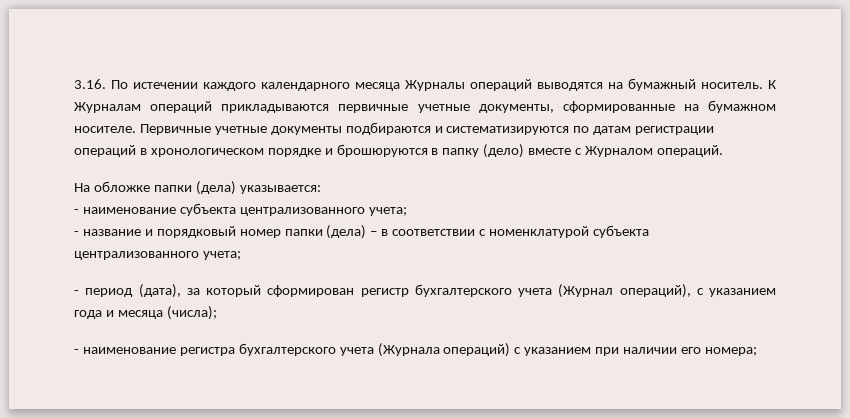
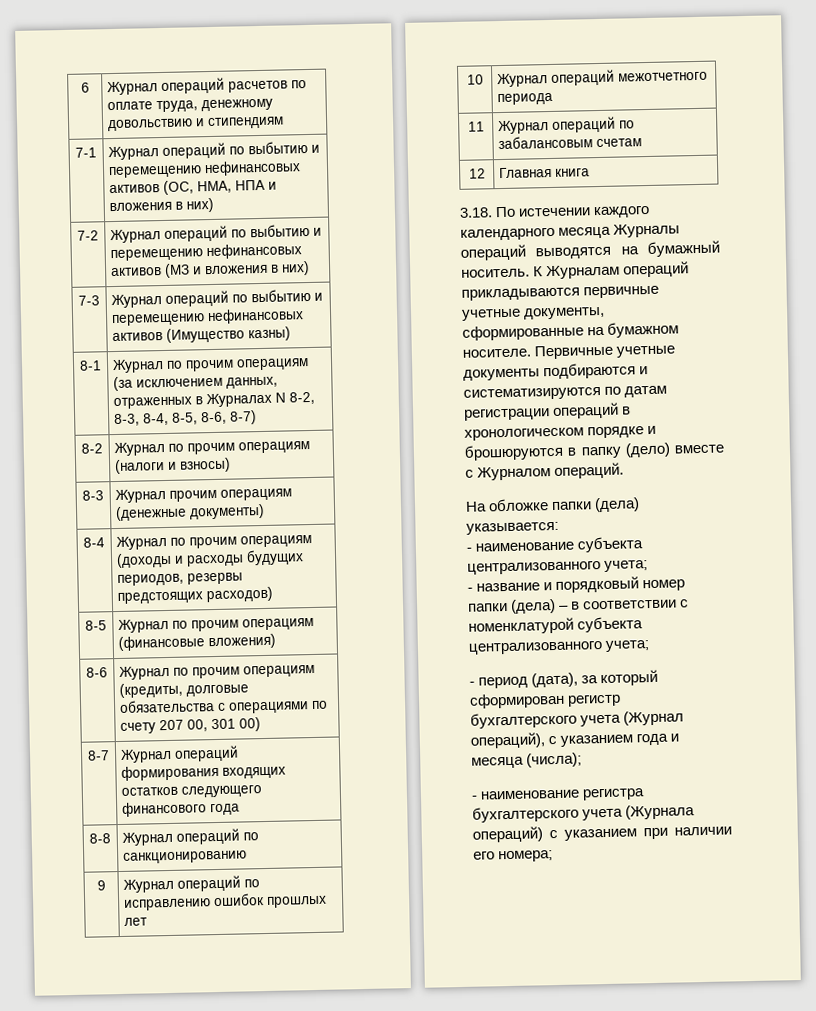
[74,79,106,89] 3.16. -> [80,82,90,93] [107,77,308,96] [107,98,274,113] [107,116,285,132] [75,147,97,158] [108,140,321,161] [108,160,302,179] [109,179,278,195] [109,197,215,213] [77,230,99,241] [110,223,323,244] [110,243,303,262] [111,260,311,278] [78,295,100,306] [111,288,324,309] [112,308,305,327] [112,326,292,343] [79,360,102,371] [112,358,310,374] [113,376,279,392] [113,391,316,410] [114,410,258,427] [81,443,103,454] [114,440,311,457] [115,457,232,475] [82,490,104,501] [115,488,293,504] [115,503,266,522] [83,537,105,548] [116,534,313,551] [116,549,305,569] [117,572,244,586] [117,586,274,604] [85,620,107,631] [118,617,315,633] [118,633,277,651] [86,667,108,678] [119,664,316,680] [119,682,250,698] [119,699,329,714] [120,717,262,734] [87,750,110,761] [120,745,240,763] [121,764,287,781] [121,785,263,798] [122,801,241,817] [89,833,111,844] [122,828,260,846] [123,850,248,864] [96,880,106,891] [123,875,261,893] [124,893,328,911] [124,917,148,926] [466,74,484,85] [497,69,709,88] [497,92,554,106] [467,121,485,132] [498,116,636,135] [498,135,643,150] [468,168,486,179] [499,166,591,179] [459,207,493,218] 6 | Журнал операций расчетов по оплате труда, денежному довольствию и стипендиям // 7-1 | Журнал операций по выбытию и перемещению нефинансовых активов (ОС, НМА, НПА и вложения в них) // 7-2 | Журнал операций по выбытию и перемещению нефинансовых активов (МЗ и вложения в них) // 7-3 | Журнал операций по выбытию и перемещению нефинансовых активов (Имущество казны) // 8-1 | Журнал по прочим операциям (за исключением данных, отраженных в Журналах N 8-2, 8-3, 8-4, 8-5, 8-6, 8-7) // 8-2 | Журнал по прочим операциям (налоги и взносы) // 8-3 | Журнал прочим операциям (денежные документы) // 8-4 | Журнал по прочим операциям (доходы и расходы будущих периодов, резервы предстоящих расходов) // 8-5 | Журнал по прочим операциям (финансовые вложения) // 8-6 | Журнал по прочим операциям (кредиты, долговые обязательства с операциями по счету 207 00, 301 00) // 8-7 | Журнал операций формирования входящих остатков следующего финансового года // 8-8 | Журнал операций по санкционированию // 9 | Журнал операций по исправлению ошибок прошлых лет // 10 | Журнал операций межотчетного периода // 11 | Журнал операций по забалансовым счетам // 12 | Главная книга // 3.18.

